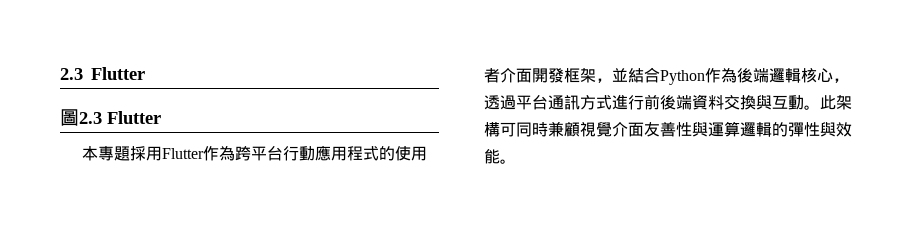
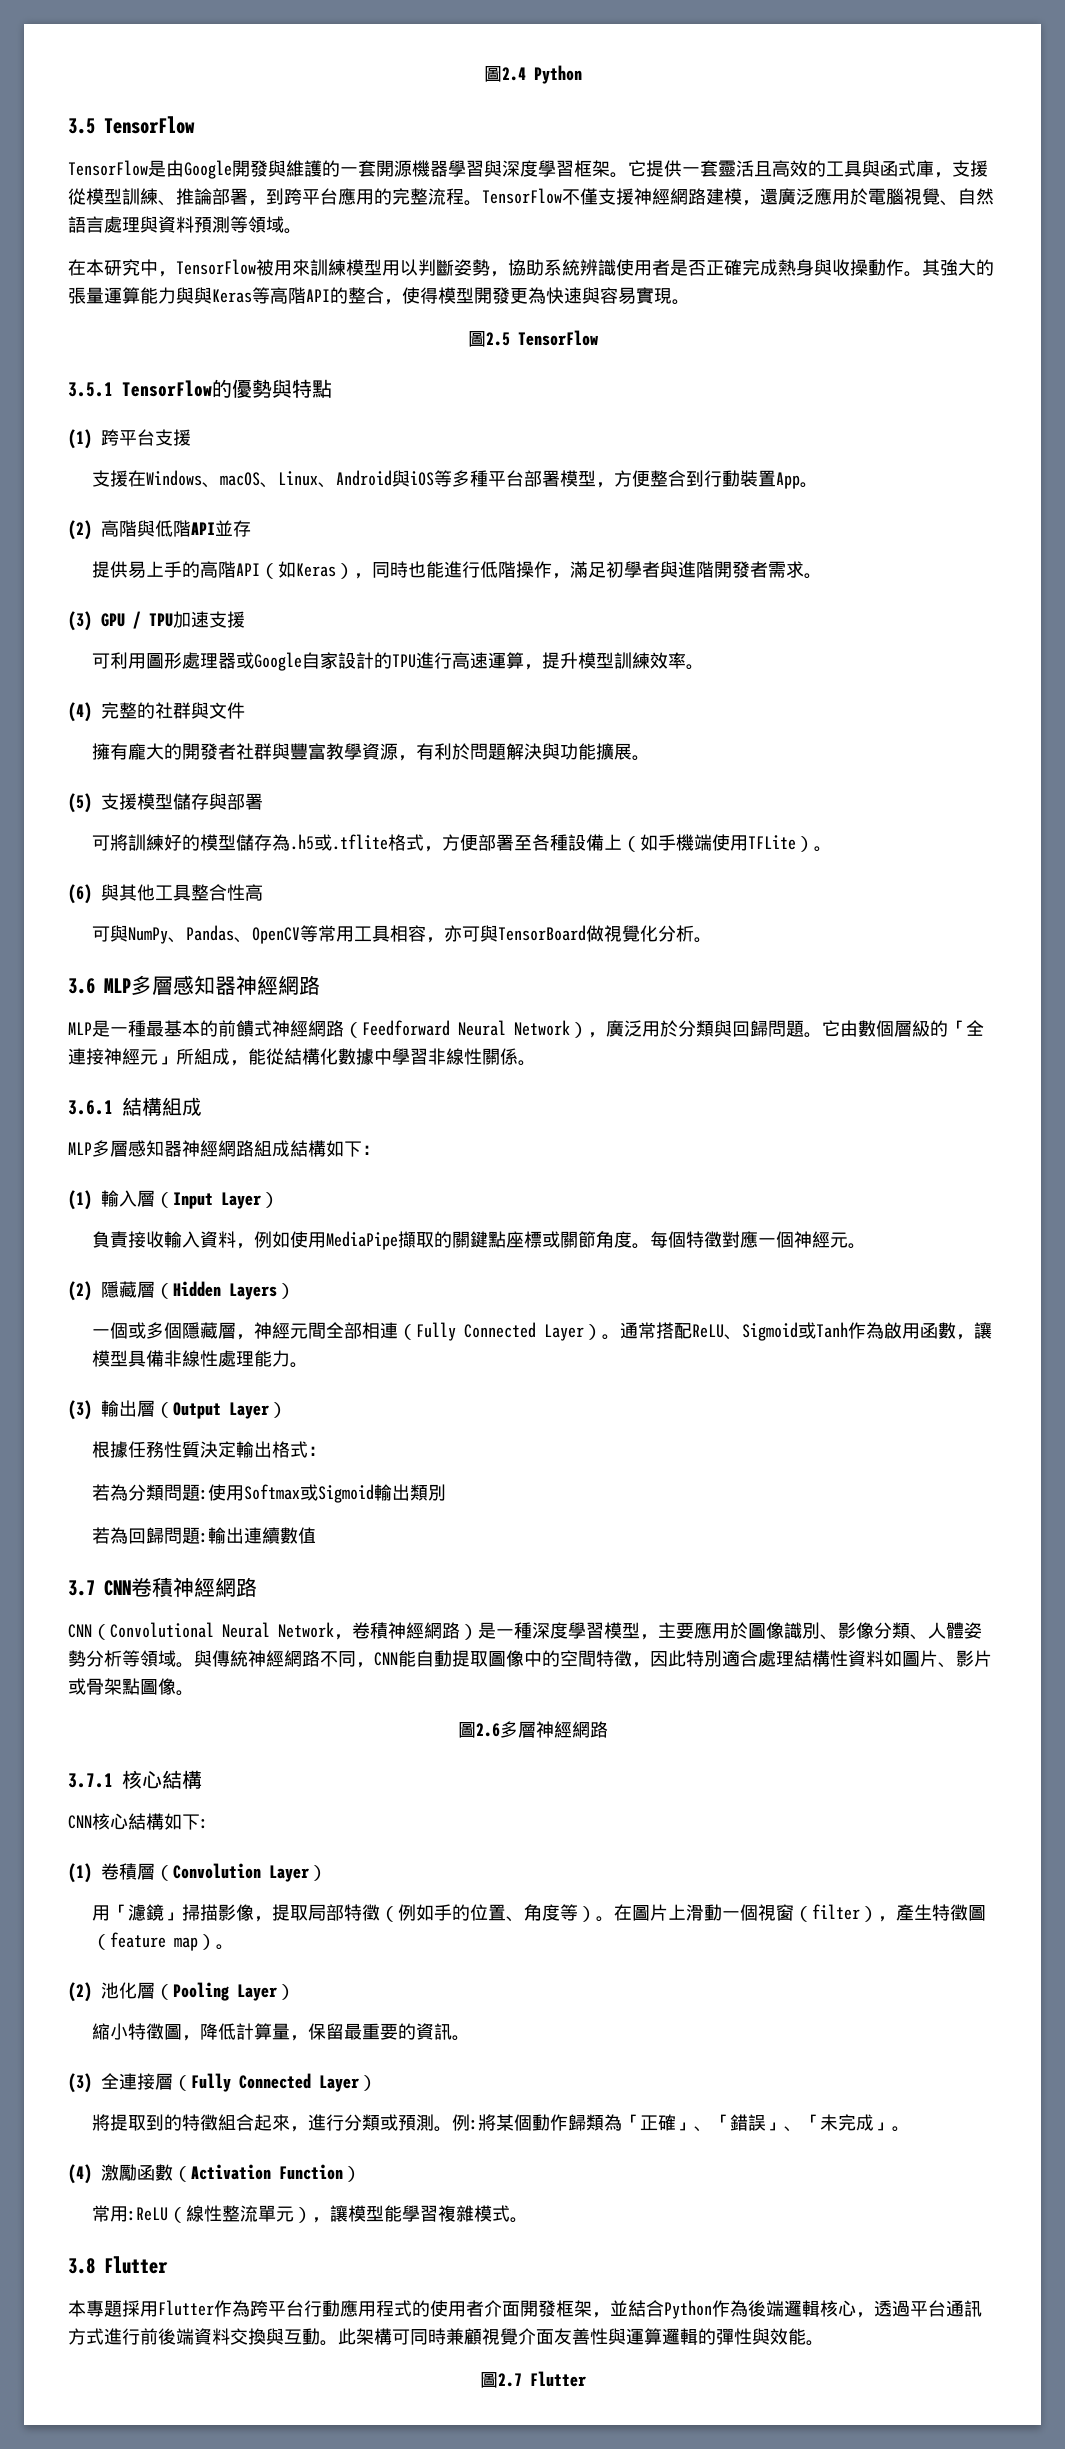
[60,67,146,80] [60,109,102,126] 2.3 Flutter // 圖2.3 -> [483,65,582,84] [68,116,195,134] [68,160,988,179] [68,188,994,206] [68,216,302,234] [68,259,994,277] [68,287,690,305] [467,330,598,347] [68,379,332,398] [68,429,191,449] [92,470,819,489] [68,520,251,540] [92,561,823,579] [68,611,245,631] [92,652,705,671] [68,702,245,722] [92,743,651,761] [68,793,263,813] [92,834,833,852] [68,884,263,904] [92,925,713,944] [68,975,320,995] [68,1020,984,1038] [68,1048,536,1066] [68,1097,202,1116] [68,1140,380,1157] [68,1190,279,1210] [92,1231,867,1250] [68,1281,295,1301] [92,1322,993,1341] [92,1350,309,1368] [68,1400,287,1420] [92,1441,327,1458] [92,1484,447,1503] [92,1527,317,1544] [68,1577,257,1597] [68,1622,982,1640] [68,1650,992,1668] [68,1678,194,1696] [457,1721,608,1738] [68,1770,202,1789] [68,1813,208,1830] [68,1863,327,1883] [92,1904,987,1922] [92,1932,235,1951] [68,1982,295,2002] [92,2023,471,2041] [68,2073,377,2093] [92,2114,911,2132] [68,2164,361,2184] [92,2205,529,2223] [68,2258,95,2274] 圖2.4 Python // 3.5 TensorFlow // TensorFlow是由Google開發與維護的一套開源機器學習與深度學習框架。它提供一套靈活且高效的工具與函式庫，支援從模型訓練、推論部署，到跨平台應用的完整流程。TensorFlow不僅支援神經網路建模，還廣泛應用於電腦視覺、自然語言處理與資料預測等領域。 // 在本研究中，TensorFlow被用來訓練模型用以判斷姿勢，協助系統辨識使用者是否正確完成熱身與收操動作。其強大的張量運算能力與與Keras等高階API的整合，使得模型開發更為快速與容易實現。 // 圖2.5 TensorFlow // 3.5.1 TensorFlow的優勢與特點 // (1)跨平台支援 // 支援在Windows、macOS、Linux、Android與iOS等多種平台部署模型，方便整合到行動裝置App。 // (2)高階與低階API並存 // 提供易上手的高階API（如Keras），同時也能進行低階操作，滿足初學者與進階開發者需求。 // (3) GPU / TPU加速支援 // 可利用圖形處理器或Google自家設計的TPU進行高速運算，提升模型訓練效率。 // (4)完整的社群與文件 // 擁有龐大的開發者社群與豐富教學資源，有利於問題解決與功能擴展。 // (5)支援模型儲存與部署 // 可將訓練好的模型儲存為.h5或.tflite格式，方便部署至各種設備上（如手機端使用TFLite）。 // (6)與其他工具整合性高 // 可與NumPy、Pandas、OpenCV等常用工具相容，亦可與TensorBoard做視覺化分析。 // 3.6 MLP多層感知器神經網路 // MLP是一種最基本的前饋式神經網路（Feedforward Neural Network），廣泛用於分類與回歸問題。它由數個層級的「全連接神經元」所組成，能從結構化數據中學習非線性關係。 // 3.6.1結構組成 // MLP多層感知器神經網路組成結構如下： // (1)輸入層（Input Layer） // 負責接收輸入資料，例如使用MediaPipe擷取的關鍵點座標或關節角度。每個特徵對應一個神經元。 // (2)隱藏層（Hidden Layers） // 一個或多個隱藏層，神經元間全部相連（Fully Connected Layer）。通常搭配ReLU、Sigmoid或Tanh作為啟用函數，讓模型具備非線性處理能力。 // (3)輸出層（Output Layer） // 根據任務性質決定輸出格式： // 若為分類問題:使用Softmax或Sigmoid輸出類別 // 若為回歸問題:輸出連續數值 // 3.7 CNN卷積神經網路 // CNN（Convolutional Neural Network，卷積神經網路）是一種深度學習模型，主要應用於圖像識別、影像分類、人體姿勢分析等領域。與傳統神經網路不同，CNN能自動提取圖像中的空間特徵，因此特別適合處理結構性資料如圖片、影片或骨架點圖像。 // 圖2.6多層神經網路 // 3.7.1核心結構 // CNN核心結構如下: // (1)卷積層（Convolution Layer） // 用「濾鏡」掃描影像，提取局部特徵（例如手的位置、角度等）。在圖片上滑動一個視窗（filter），產生特徵圖（feature map）。 // (2)池化層（Pooling Layer） // 縮小特徵圖，降低計算量，保留最重要的資訊。 // (3)全連接層（Fully Connected Layer） // 將提取到的特徵組合起來，進行分類或預測。例:將某個動作歸類為「正確」、「錯誤」、「未完成」。 // (4)激勵函數（Activation Function） // 常用:ReLU（線性整流單元），讓模型能學習複雜模式。 // 3.8
(516, 161) none -> [479,2371,586,2388] // 圖2.7 Flutter

